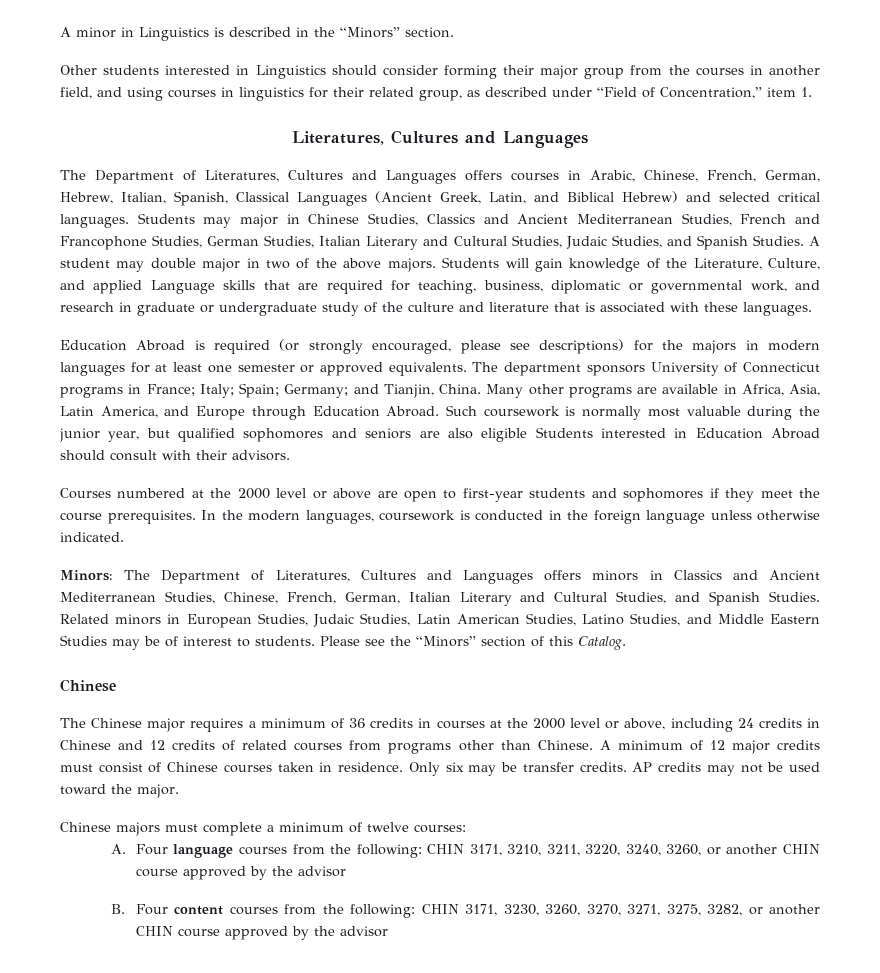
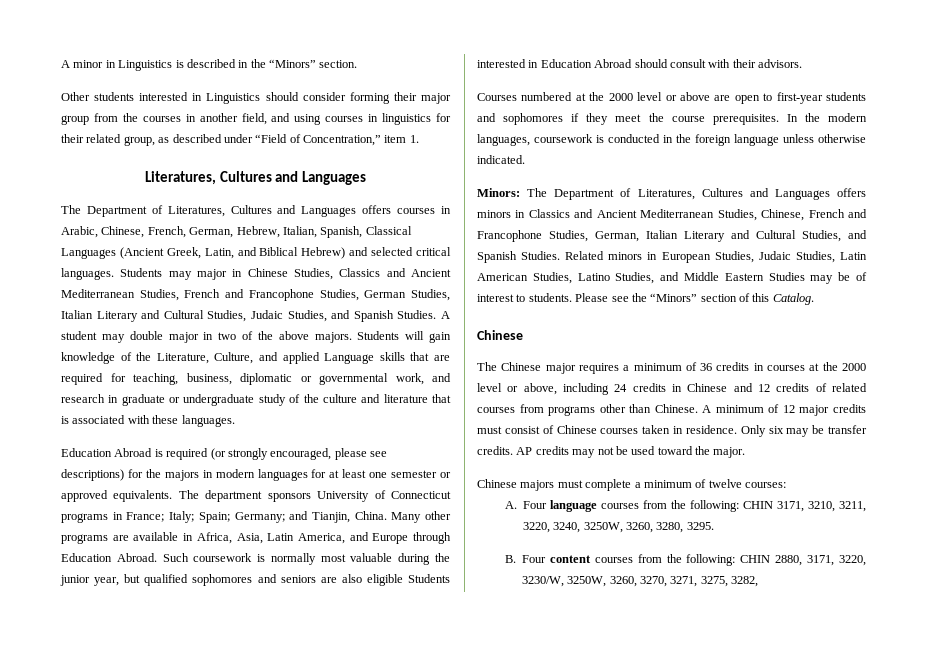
[286,592,336,604] French, -> [808,209,867,218] [477,230,588,242] French and Francophone Studies,
[666,844,821,856] [135,866,346,880] 3260, or another CHIN course approved by the advisor -> [583,522,714,533] 3250W, 3260, 3280, 3295.
[465,904,539,916] 3171, 3230, -> [775,555,866,566] [521,576,607,587] 2880, 3171, 3220, 3230/W, 3250W,
[748,904,820,915] [135,926,388,940] or another CHIN course approved by the advisor -> (759, 581) none

